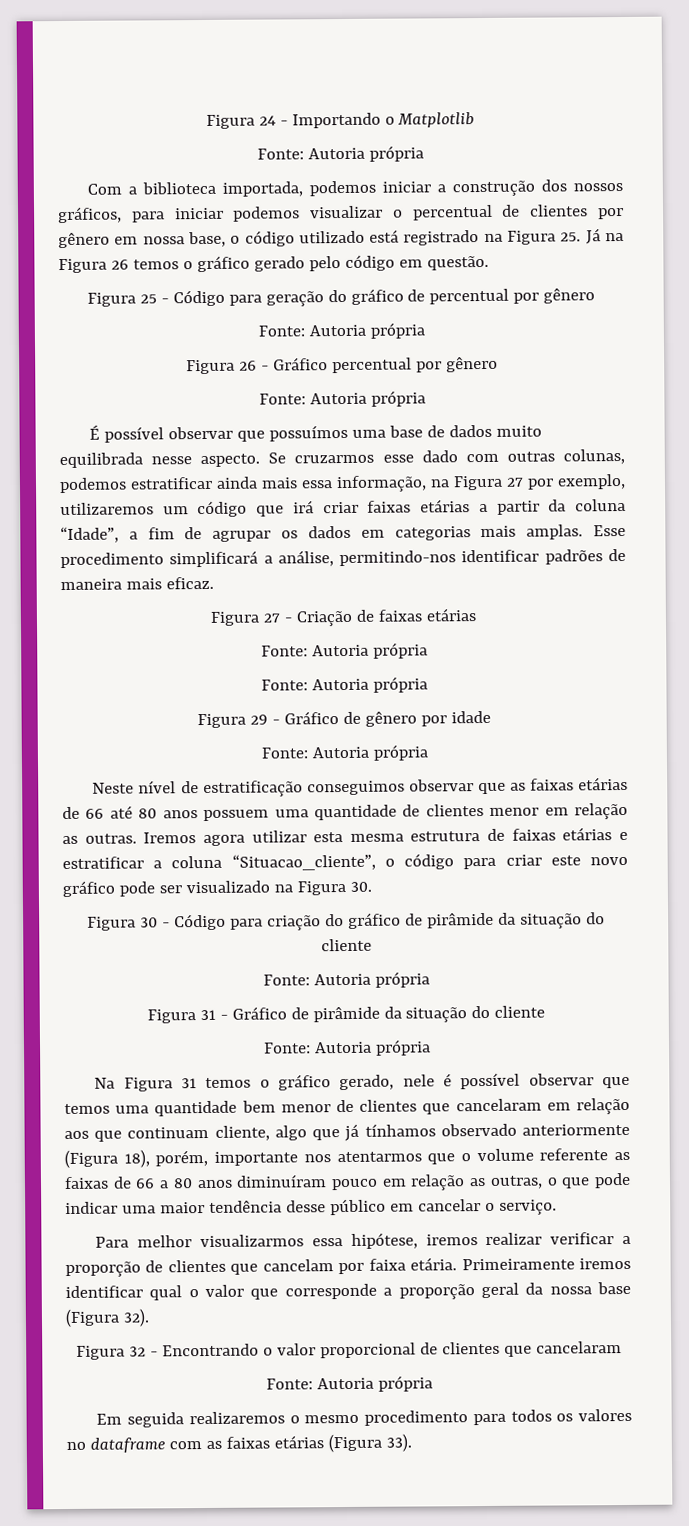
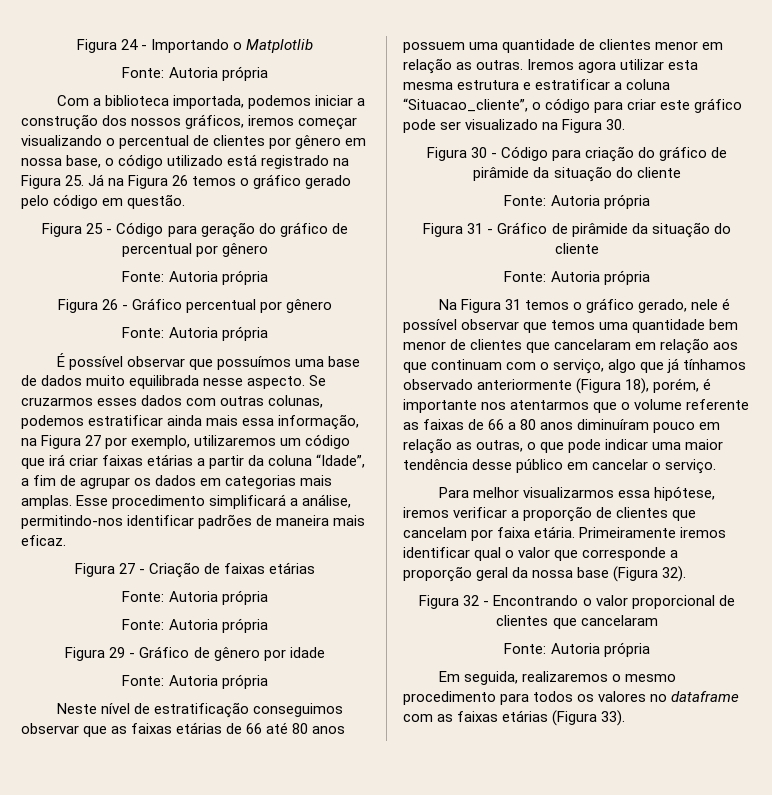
[131,205,384,223] para iniciar podemos visualizar -> [248,115,358,130] [21,135,102,146] iremos começar visualizando
[382,450,458,463] esse dado -> [97,395,183,406] esses dados
[487,827,613,841] de faixas etárias -> (520, 85) none
[590,856,628,866] novo -> (691, 105) none
[214,1125,270,1141] cliente, -> [506,359,605,374] com o serviço,
(209, 1158) none -> [703,378,712,390] é
[485,1232,543,1246] realizar -> (449, 512) none
[127,1412,185,1428] seguida -> [463,671,518,685] seguida,

